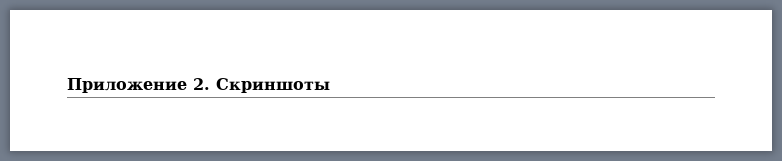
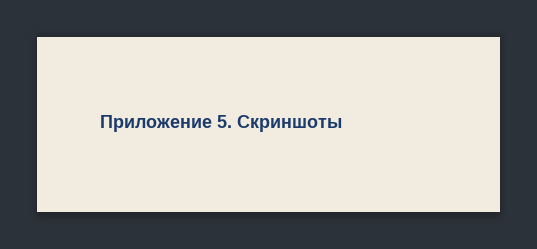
[193,78,210,90] 2. -> [217,115,232,128] 5.

